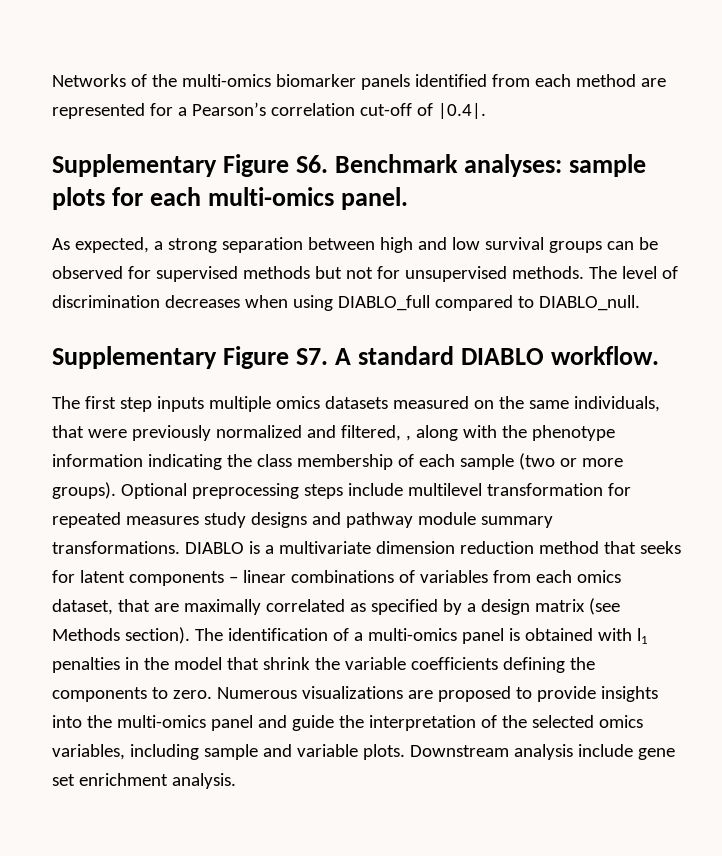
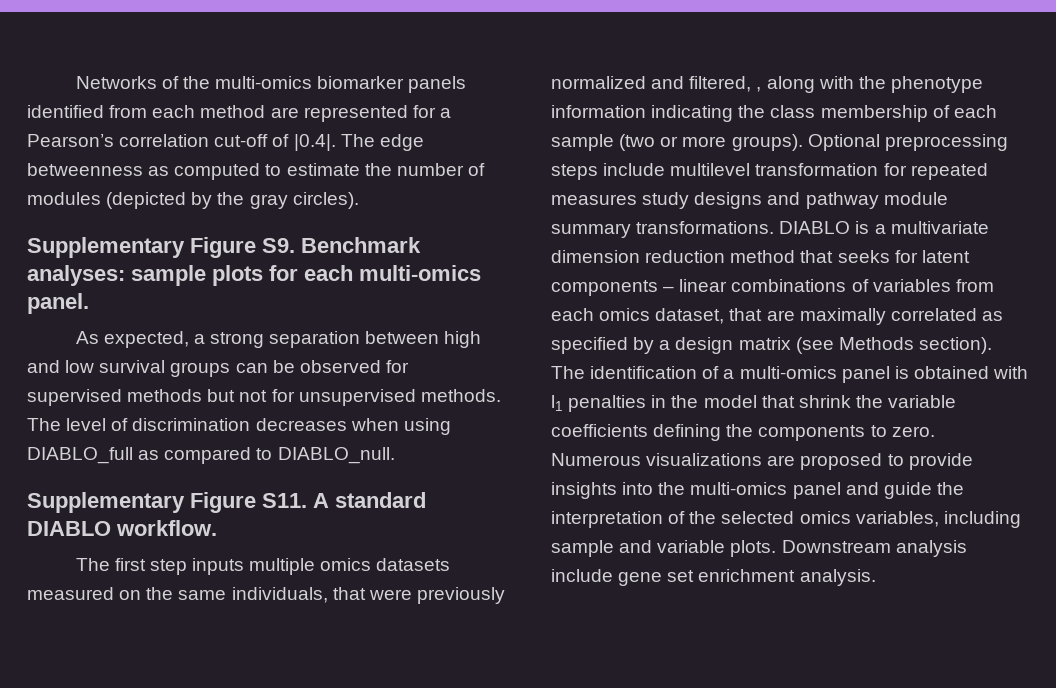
[52,154,329,177] // Supplementary Figure S6. -> [340,134,424,151] [27,163,485,180] [27,192,359,209] [27,237,295,258] The edge betweenness as computed to estimate the number of modules (depicted by the gray circles). // Supplementary Figure S9.
(430, 303) none -> [138,450,160,460] as
[296,348,329,365] S7. -> [262,493,307,508] S11.

